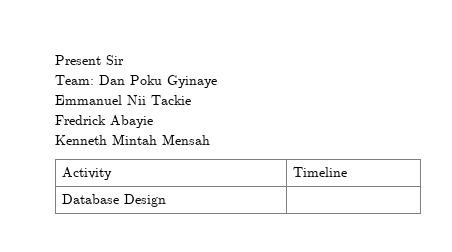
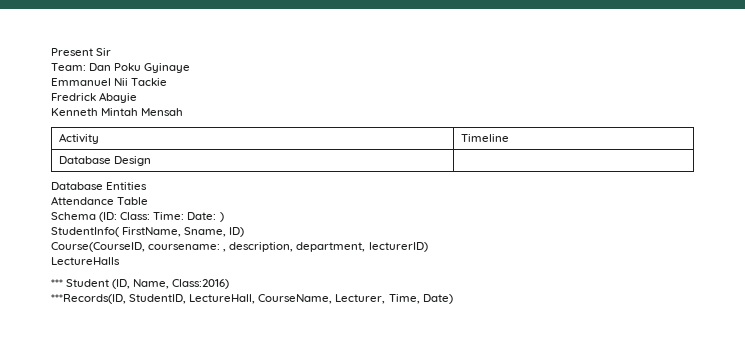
(166, 200) none -> [51,182,148,190] [51,196,149,205] [51,212,224,222] [51,227,245,237] [51,242,428,252] [51,257,120,265] [51,279,230,289] [51,294,453,304] // Database Entities // Attendance Table // Schema (ID: Class: Time: Date: ) // StudentInfo( FirstName, Sname, ID) // Course(CourseID, coursename: , description, department, lecturerID) // LectureHalls // *** Student (ID, Name, Class:2016) // ***Records(ID, StudentID, LectureHall, CourseName, Lecturer, Time, Date)

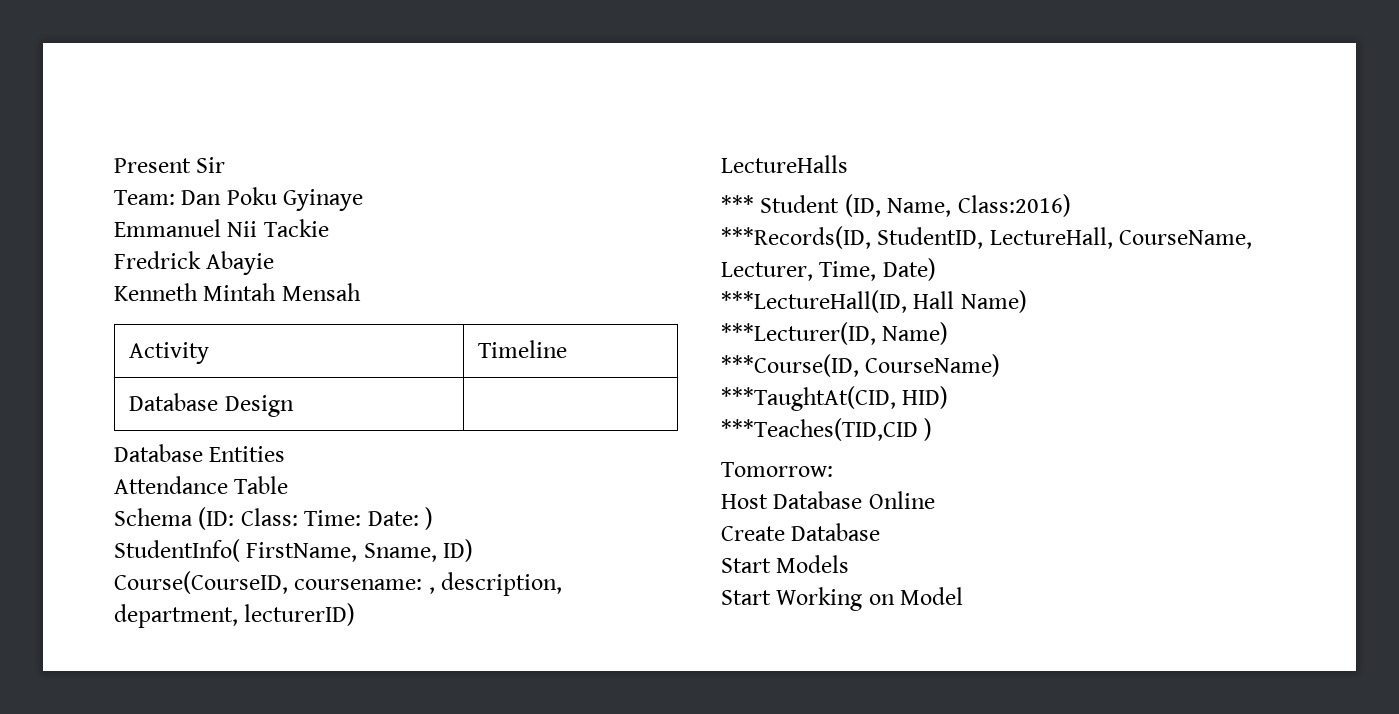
(453, 299) none -> [721,290,1027,313] [721,322,949,345] [721,354,1001,377] [721,386,949,411] [721,418,933,441] [721,462,833,477] [721,491,935,509] [721,523,881,541] [721,555,850,573] [721,587,964,611] // ***LectureHall(ID, Hall Name) // ***Lecturer(ID, Name) // ***Course(ID, CourseName) // ***TaughtAt(CID, HID) // ***Teaches(TID,CID ) // Tomorrow: // Host Database Online // Create Database // Start Models // Start Working on Model

